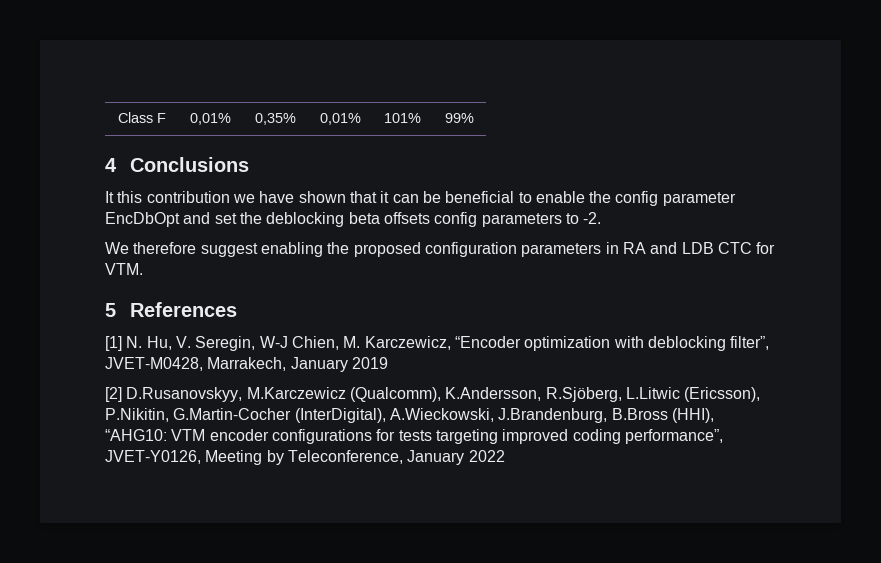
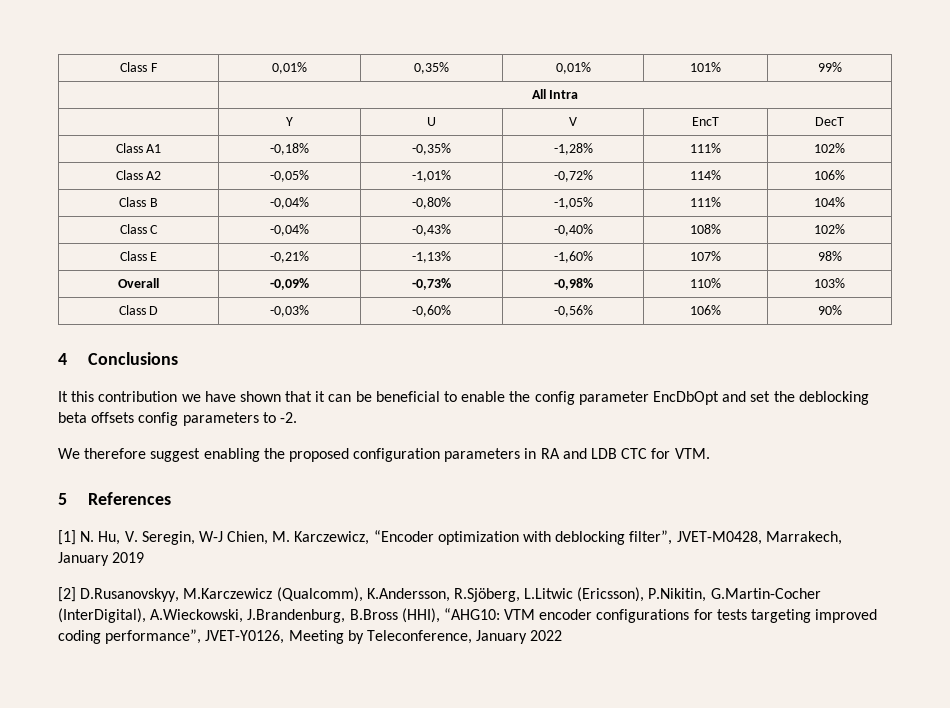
(474, 118) none -> [531,89,579,99] [286,117,293,126] [427,117,436,126] [569,117,577,126] [692,117,719,126] [815,117,844,126] [115,143,162,153] [270,143,309,155] [412,143,451,155] [553,143,593,155] [690,143,721,153] [814,143,845,153] [115,170,162,180] [270,170,309,182] [412,170,451,182] [553,170,593,182] [690,170,721,180] [814,170,845,180] [119,197,158,207] [270,197,309,209] [412,197,451,209] [553,197,593,209] [690,197,721,207] [814,197,845,207] [119,224,159,234] [270,224,309,236] [412,224,451,236] [553,224,593,236] [690,224,721,234] [814,224,845,234] [119,251,158,261] [270,251,309,263] [412,251,451,263] [553,251,593,263] [690,251,721,261] [817,251,842,261] [118,278,159,288] [270,278,309,290] [412,278,451,290] [553,278,593,290] [690,278,721,288] [814,278,845,288] [118,305,159,315] [270,305,309,317] [412,305,451,317] [553,305,593,317] [690,305,721,315] [817,305,842,315] // | All Intra // | Y | U | V | EncT | DecT // Class A1 | -0,18% | -0,35% | -1,28% | 111% | 102% // Class A2 | -0,05% | -1,01% | -0,72% | 114% | 106% // Class B | -0,04% | -0,80% | -1,05% | 111% | 104% // Class C | -0,04% | -0,43% | -0,40% | 108% | 102% // Class E | -0,21% | -1,13% | -1,60% | 107% | 98% // Overall | -0,09% | -0,73% | -0,98% | 110% | 103% // Class D | -0,03% | -0,60% | -0,56% | 106% | 90%

